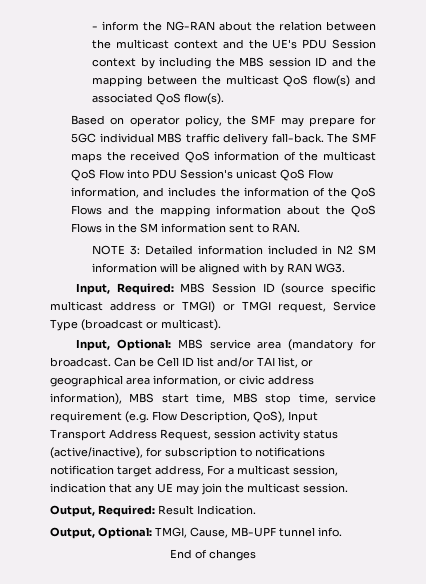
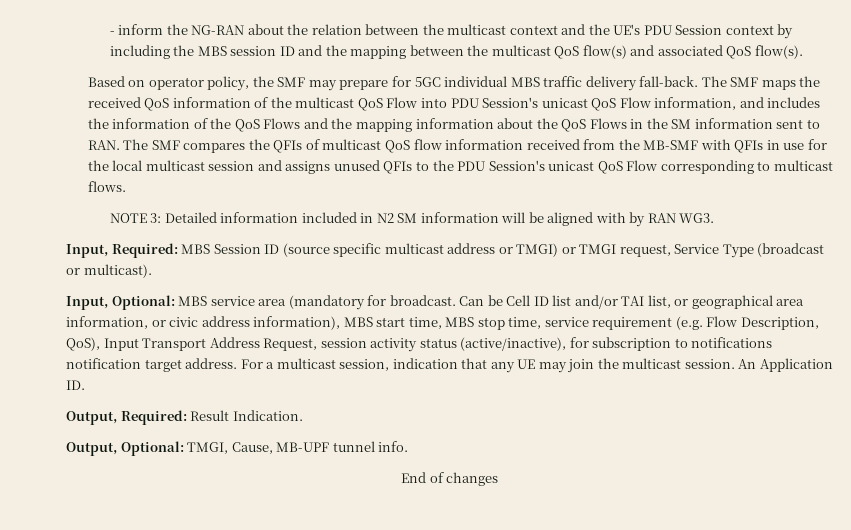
(301, 227) none -> [123,139,827,153] [87,160,833,174] [87,181,126,192] The SMF compares the QFIs of multicast QoS flow information received from the MB-SMF with QFIs in use for the local multicast session and assigns unused QFIs to the PDU Session's unicast QoS Flow corresponding to multicast flows.
[155,465,204,476] address, -> [185,358,238,369] address.
(348, 488) none -> [738,358,833,372] [66,380,85,390] An Application ID.

